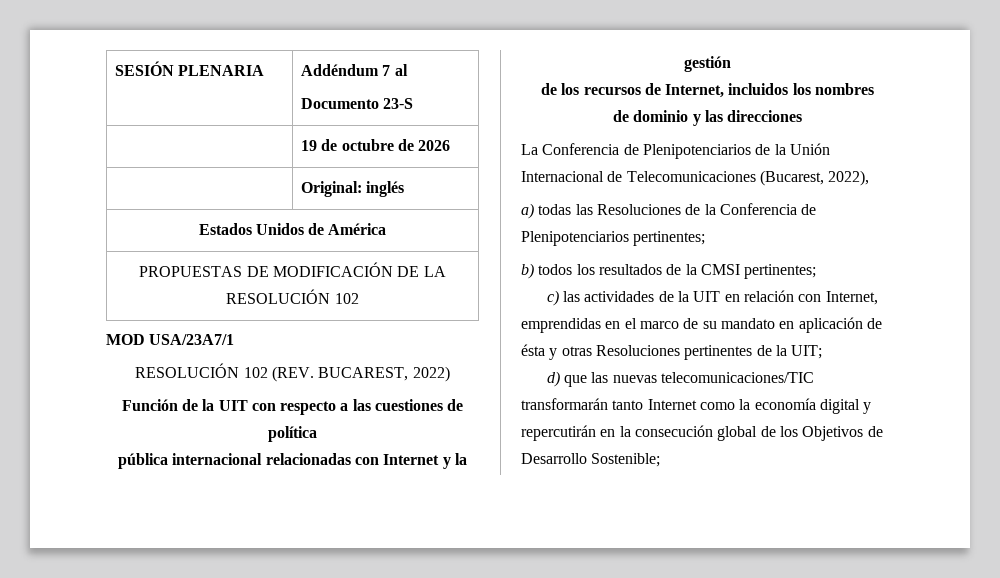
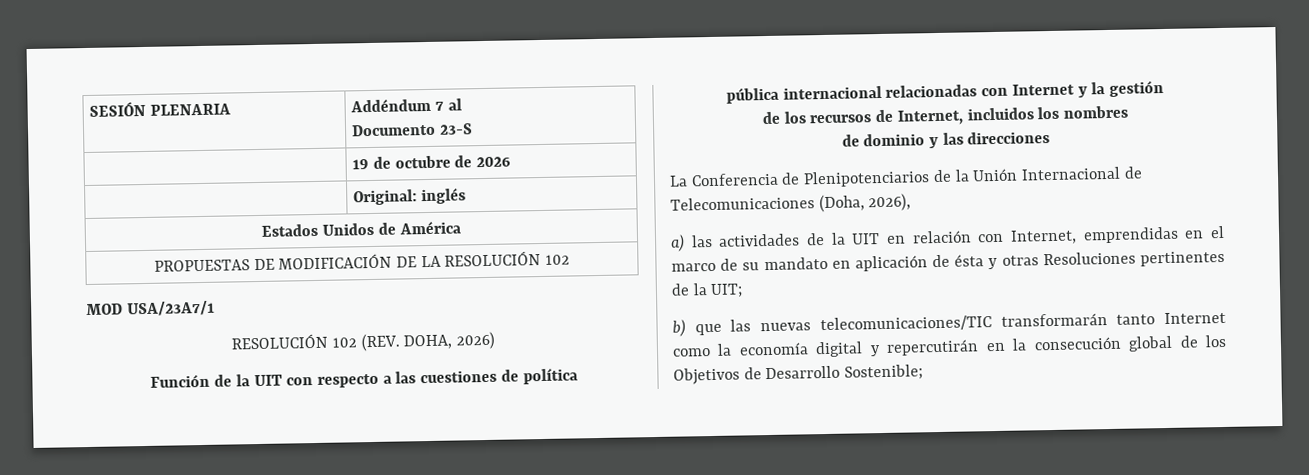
[318,366,450,382] BUCAREST, 2022) -> [403,331,495,350] DOHA, 2026)
[759,170,870,186] (Bucarest, 2022), -> [818,193,912,213] (Doha, 2026),
[538,203,817,215] [521,231,706,246] [521,263,817,279] [546,290,559,306] todas las Resoluciones de la Conferencia de Plenipotenciarios pertinentes; // b) todos los resultados de la CMSI pertinentes; // c) -> (685, 243) none
[546,371,560,387] d) -> [672,319,686,337] b)

